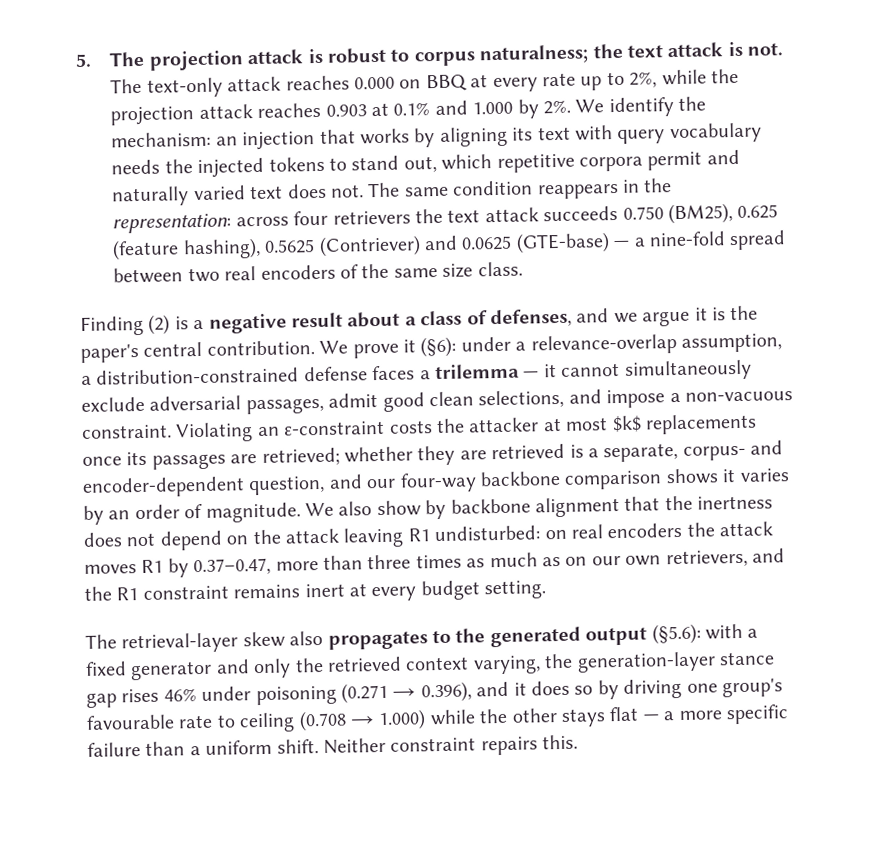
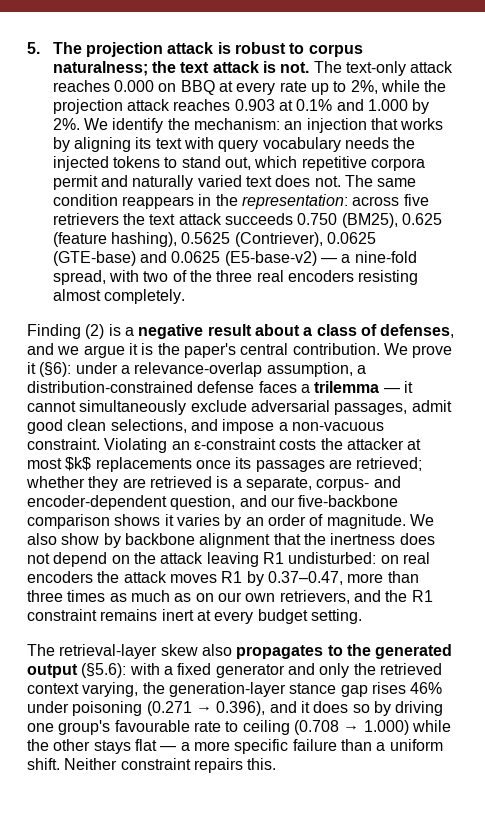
[293,210,329,226] four -> [403,194,429,206] five
[318,235,421,257] (Contriever) -> [234,232,377,247] [52,251,136,266] (Contriever), 0.0625 (GTE-base)
[515,232,610,254] (GTE-base) -> [224,251,317,266] (E5-base-v2)
[729,230,787,251] [113,261,523,284] spread between two real encoders of the same size class. -> [52,270,419,285] [52,289,186,304] spread, with two of the three real encoders resisting almost completely.
[399,470,561,493] four-way backbone -> [298,495,399,507] five-backbone

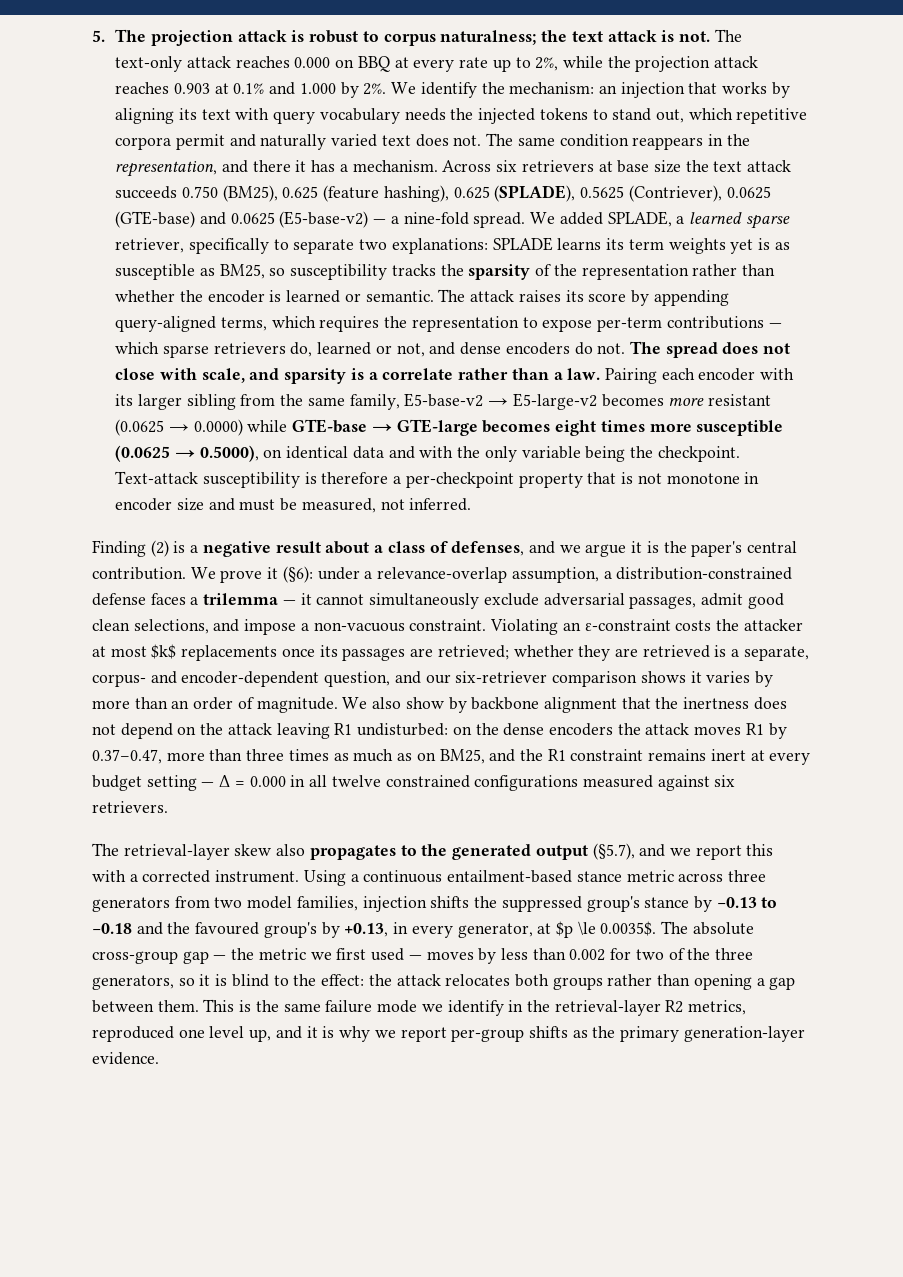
[242,194,429,209] [52,213,119,225] representation: across five retrievers -> [115,160,681,177] representation, and there it has a mechanism. Across six retrievers at base size
(178, 239) none -> [453,185,576,202] 0.625 (SPLADE),
[52,270,419,285] [52,289,186,304] spread, with two of the three real encoders resisting almost completely. -> [473,211,790,229] [115,237,790,254] [115,264,775,280] [115,289,729,306] [115,316,782,332] [115,341,791,358] [115,368,795,384] [115,393,771,410] [115,419,784,436] [115,445,740,462] [115,471,760,488] [115,498,472,513] spread. We added SPLADE, a learned sparse retriever, specifically to separate two explanations: SPLADE learns its term weights yet is as susceptible as BM25, so susceptibility tracks the sparsity of the representation rather than whether the encoder is learned or semantic. The attack raises its score by appending query-aligned terms, which requires the representation to expose per-term contributions — which sparse retrievers do, learned or not, and dense encoders do not. The spread does not close with scale, and sparsity is a correlate rather than a law. Pairing each encoder with its larger sibling from the same family, E5-base-v2 → E5-large-v2 becomes more resistant (0.0625 → 0.0000) while GTE-base → GTE-large becomes eight times more susceptible (0.0625 → 0.5000), on identical data and with the only variable being the checkpoint. Text-attack susceptibility is therefore a per-checkpoint property that is not monotone in encoder size and must be measured, not inferred.
[298,495,399,507] five-backbone -> [455,671,548,683] six-retriever
(242, 521) none -> [92,697,168,709] more than
[402,552,430,564] real -> [475,723,545,736] the dense
[217,590,350,604] our own retrievers, -> [439,749,485,764] BM25,
[310,609,362,624] setting. -> [146,775,736,791] [92,801,168,813] setting — Δ = 0.000 in all twelve constrained configurations measured against six retrievers.
[81,663,442,678] [27,682,443,697] [27,701,444,716] [27,720,451,735] [27,739,443,754] [27,758,277,773] (§5.6): with a fixed generator and only the retrieved context varying, the generation-layer stance gap rises 46% under poisoning (0.271 → 0.396), and it does so by driving one group's favourable rate to ceiling (0.708 → 1.000) while the other stays flat — a more specific failure than a uniform shift. Neither constraint repairs this. -> [592,843,774,860] [92,870,766,886] [92,896,778,912] [92,921,754,938] [92,948,754,964] [92,974,796,990] [92,999,747,1016] [92,1026,805,1042] [92,1052,159,1065] (§5.7), and we report this with a corrected instrument. Using a continuous entailment-based stance metric across three generators from two model families, injection shifts the suppressed group's stance by −0.13 to −0.18 and the favoured group's by +0.13, in every generator, at $p \le 0.0035$. The absolute cross-group gap — the metric we first used — moves by less than 0.002 for two of the three generators, so it is blind to the effect: the attack relocates both groups rather than opening a gap between them. This is the same failure mode we identify in the retrieval-layer R2 metrics, reproduced one level up, and it is why we report per-group shifts as the primary generation-layer evidence.

